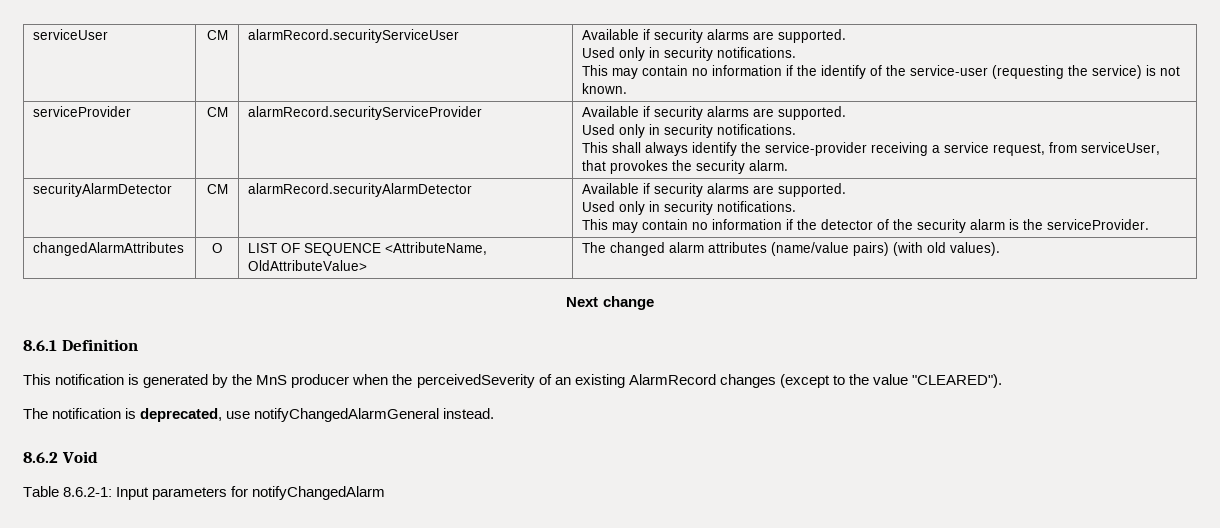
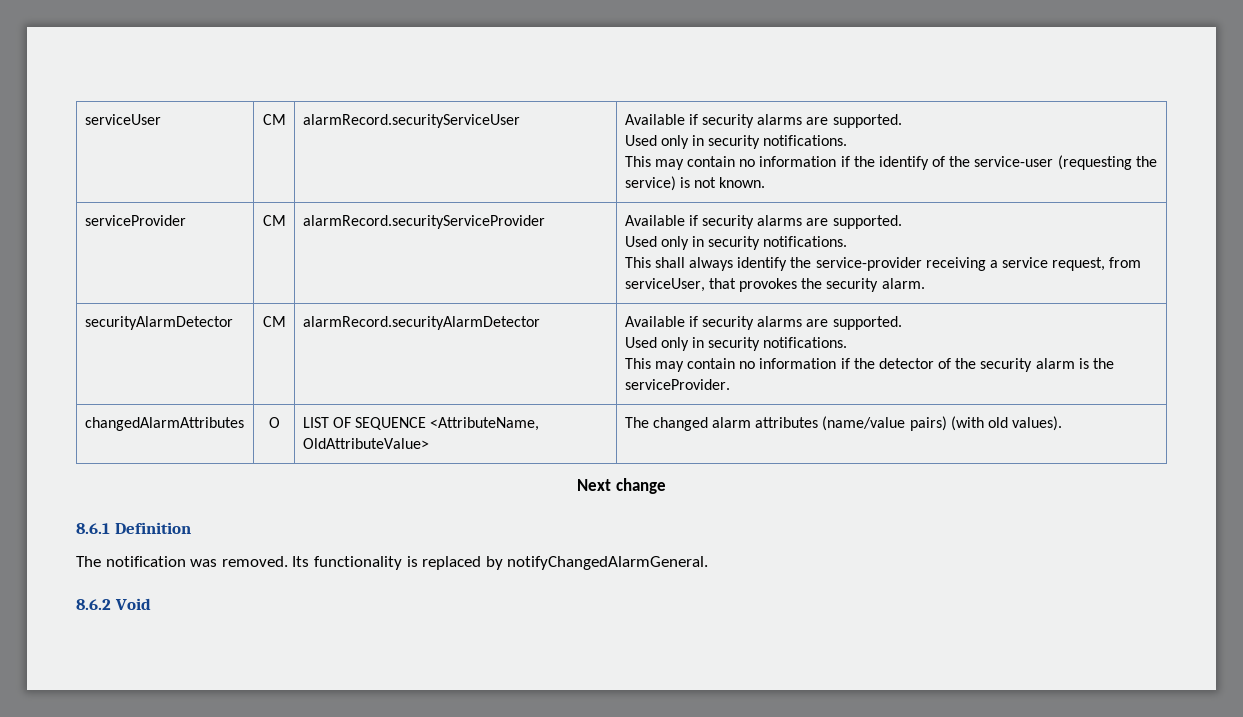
[23,374,1002,388] [23,408,495,422] [23,451,98,463] [23,486,386,500] This notification is generated by the MnS producer when the perceivedSeverity of an existing AlarmRecord changes (except to the value "CLEARED"). // The notification is deprecated, use notifyChangedAlarmGeneral instead. // 8.6.2 Void // Table 8.6.2-1: Input parameters for notifyChangedAlarm -> [76,556,709,570] [76,598,151,610] The notification was removed. Its functionality is replaced by notifyChangedAlarmGeneral. // 8.6.2 Void

